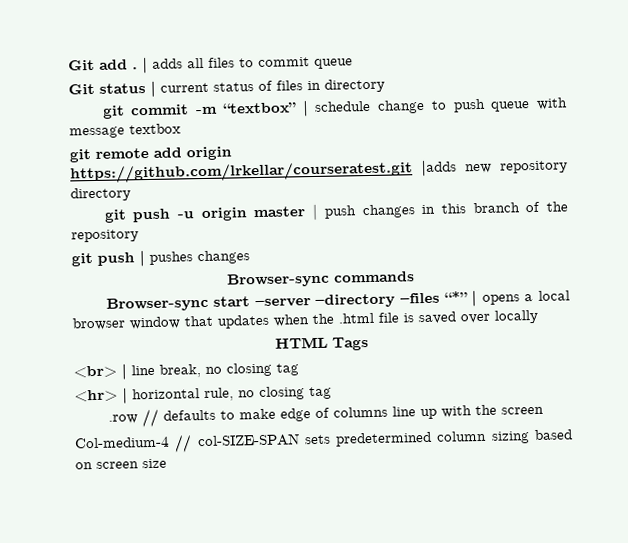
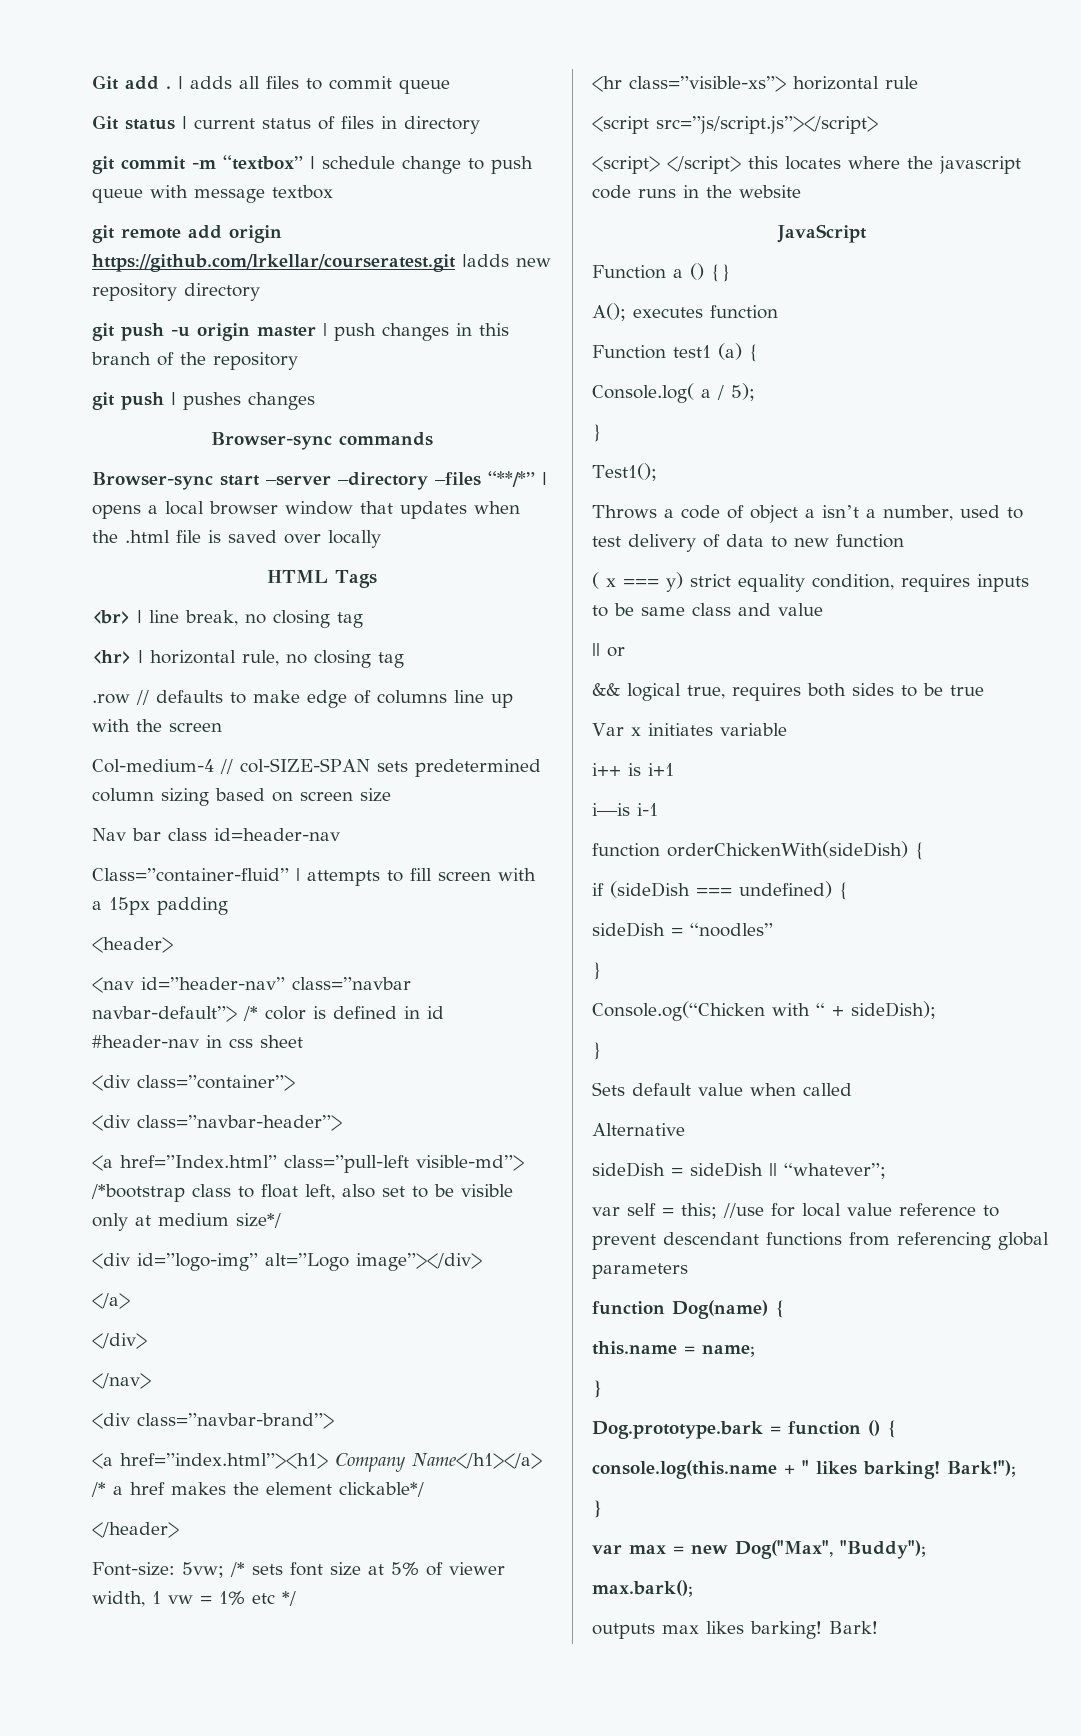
[443,291,468,303] “*” -> [488,471,535,487] “**/*”
(167, 463) none -> [92,828,340,841] [92,868,536,886] [92,897,228,915] [92,937,173,953] [92,977,411,993] [92,1006,444,1022] [92,1035,303,1048] [92,1075,295,1091] [92,1115,342,1131] [92,1155,524,1173] [91,1184,513,1202] [92,1213,281,1231] [92,1253,482,1271] [92,1293,130,1309] [92,1333,147,1349] [92,1373,151,1389] [92,1413,334,1429] [92,1453,542,1472] [91,1482,424,1497] [92,1522,179,1538] [92,1562,505,1578] [92,1591,296,1607] [592,76,918,92] [592,116,878,134] [592,156,1021,174] [592,185,801,199] [776,224,867,243] [592,263,731,282] [592,303,778,321] [592,343,759,362] [592,383,755,403] [592,424,602,442] [592,463,657,481] [592,505,1023,523] [592,534,904,552] [592,572,1029,592] [592,603,823,617] [592,643,625,657] [592,683,984,701] [592,723,787,736] [592,763,674,776] [592,803,658,816] [592,841,925,860] [592,881,849,900] [592,922,773,937] [592,962,602,980] [592,1001,936,1021] [592,1042,602,1060] [592,1082,852,1096] [592,1123,685,1136] [592,1162,886,1179] [592,1203,999,1219] [592,1232,1049,1250] [592,1263,688,1279] [592,1300,786,1319] [592,1341,755,1357] [592,1380,603,1398] [592,1420,898,1439] [592,1460,1016,1479] [592,1500,603,1518] [592,1540,926,1559] [592,1580,693,1597] [592,1621,878,1639] // Nav bar class id=header-nav // Class=”container-fluid” | attempts to fill screen with a 15px padding // <header> // <nav id=”header-nav” class=”navbar navbar-default”> /* color is defined in id #header-nav in css sheet // <div class=”container”> // <div class=”navbar-header”> // <a href=”Index.html” class=”pull-left visible-md”> /*bootstrap class to float left, also set to be visible only at medium size*/ // <div id=”logo-img” alt=”Logo image”></div> // </a> // </div> // </nav> // <div class=”navbar-brand”> // <a href=”index.html”><h1> Company Name</h1></a> /* a href makes the element clickable*/ // </header> // Font-size: 5vw; /* sets font size at 5% of viewer width, 1 vw = 1% etc */ // <hr class=”visible-xs”> horizontal rule // <script src=”js/script.js”></script> // <script> </script> this locates where the javascript code runs in the website // JavaScript // Function a () {} // A(); executes function // Function test1 (a) { // Console.log( a / 5); // } // Test1(); // Throws a code of object a isn’t a number, used to test delivery of data to new function // ( x === y) strict equality condition, requires inputs to be same class and value // || or // && logical true, requires both sides to be true // Var x initiates variable // i++ is i+1 // i—is i-1 // function orderChickenWith(sideDish) { // if (sideDish === undefined) { // sideDish = “noodles” // } // Console.og(“Chicken with “ + sideDish); // } // Sets default value when called // Alternative // sideDish = sideDish || “whatever”; // var self = this; //use for local value reference to prevent descendant functions from referencing global parameters // function Dog(name) { // this.name = name; // } // Dog.prototype.bark = function () { // console.log(this.name + " likes barking! Bark!"); // } // var max = new Dog("Max", "Buddy"); // max.bark(); // outputs max likes barking! Bark!

